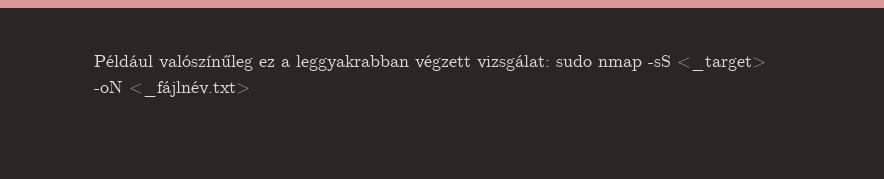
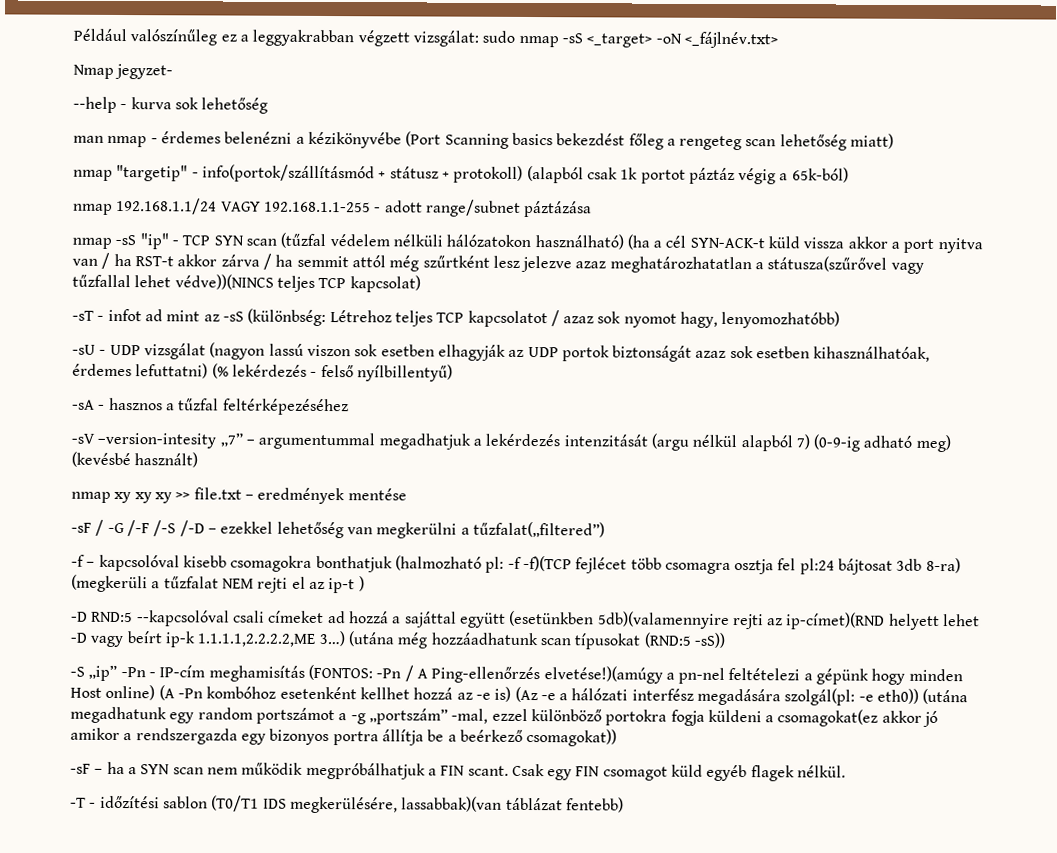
(250, 89) none -> [73,63,174,80] [73,96,269,114] [73,131,895,151] [73,164,849,185] [73,197,593,218] [72,232,983,254] [72,252,924,274] [72,274,421,293] [72,308,841,329] [72,342,931,362] [72,363,453,382] [72,397,349,416] [71,432,951,453] [71,451,199,468] [71,487,407,505] [71,519,605,539] [71,554,961,575] [71,574,365,594] [71,610,981,631] [70,630,725,650] [70,664,963,685] [70,684,969,706] [70,706,939,728] [70,727,618,747] [70,761,847,782] [70,795,624,814] // Nmap jegyzet- // --help - kurva sok lehetőség // man nmap - érdemes belenézni a kézikönyvébe (Port Scanning basics bekezdést főleg a rengeteg scan lehetőség miatt) // nmap "targetip" - info(portok/szállításmód + státusz + protokoll) (alapból csak 1k portot páztáz végig a 65k-ból) // nmap 192.168.1.1/24 VAGY 192.168.1.1-255 - adott range/subnet páztázása // nmap -sS "ip" - TCP SYN scan (tűzfal védelem nélküli hálózatokon használható) (ha a cél SYN-ACK-t küld vissza akkor a port nyitva van / ha RST-t akkor zárva / ha semmit attól még szűrtként lesz jelezve azaz meghatározhatatlan a státusza(szűrővel vagy tűzfallal lehet védve))(NINCS teljes TCP kapcsolat) // -sT - infot ad mint az -sS (különbség: Létrehoz teljes TCP kapcsolatot / azaz sok nyomot hagy, lenyomozhatóbb) // -sU - UDP vizsgálat (nagyon lassú viszon sok esetben elhagyják az UDP portok biztonságát azaz sok esetben kihasználhatóak, érdemes lefuttatni) (% lekérdezés - felső nyílbillentyű) // -sA - hasznos a tűzfal feltérképezéséhez // -sV –version-intesity „7” – argumentummal megadhatjuk a lekérdezés intenzitását (argu nélkül alapból 7) (0-9-ig adható meg) (kevésbé használt) // nmap xy xy xy >> file.txt – eredmények mentése // -sF / -G /-F /-S /-D – ezekkel lehetőség van megkerülni a tűzfalat(„filtered”) // -f – kapcsolóval kisebb csomagokra bonthatjuk (halmozható pl: -f -f)(TCP fejlécet több csomagra osztja fel pl:24 bájtosat 3db 8-ra) (megkerüli a tűzfalat NEM rejti el az ip-t ) // -D RND:5 --kapcsolóval csali címeket ad hozzá a sajáttal együtt (esetünkben 5db)(valamennyire rejti az ip-címet)(RND helyett lehet -D vagy beírt ip-k 1.1.1.1,2.2.2.2,ME 3…) (utána még hozzáadhatunk scan típusokat (RND:5 -sS)) // -S „ip” -Pn - IP-cím meghamisítás (FONTOS: -Pn / A Ping-ellenőrzés elvetése!)(amúgy a pn-nel feltételezi a gépünk hogy minden Host online) (A -Pn kombóhoz esetenként kellhet hozzá az -e is) (Az -e a hálózati interfész megadására szolgál(pl: -e eth0)) (utána megadhatunk egy random portszámot a -g „portszám” -mal, ezzel különböző portokra fogja küldeni a csomagokat(ez akkor jó amikor a rendszergazda egy bizonyos portra állítja be a beérkező csomagokat)) // -sF – ha a SYN scan nem működik megpróbálhatjuk a FIN scant. Csak egy FIN csomagot küld egyéb flagek nélkül. // -T - időzítési sablon (T0/T1 IDS megkerülésére, lassabbak)(van táblázat fentebb)

